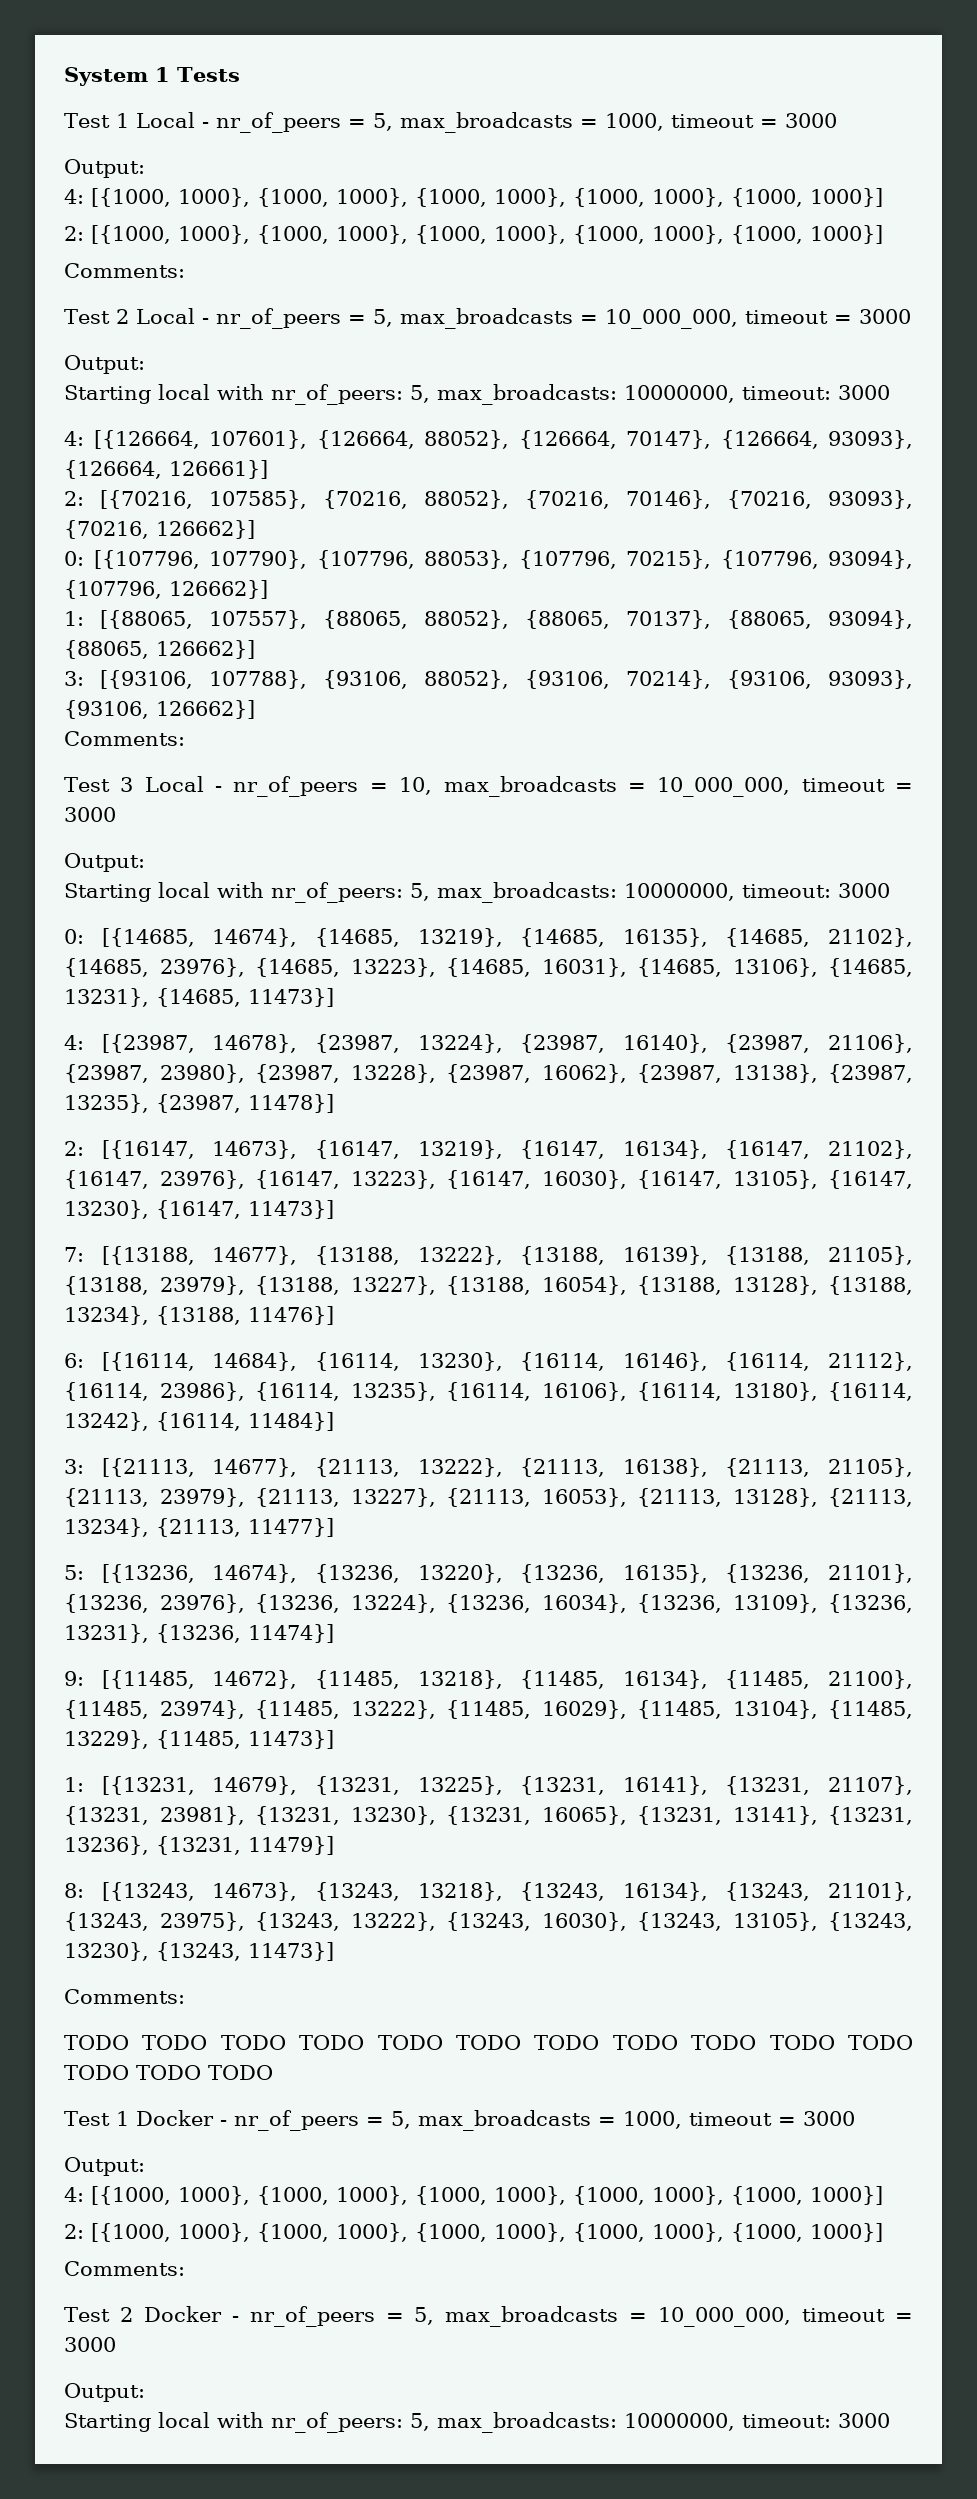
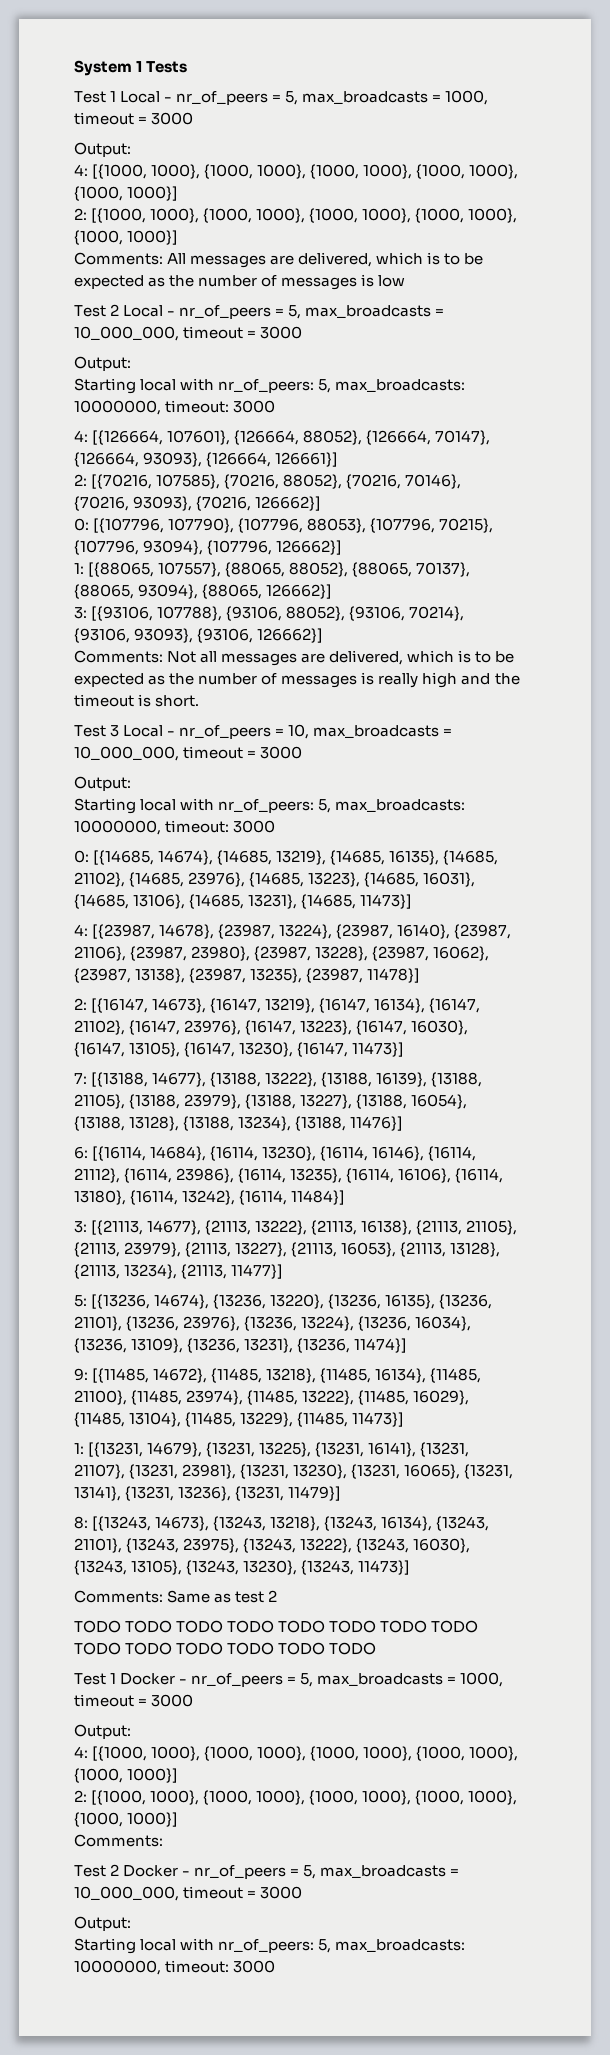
(185, 270) none -> [167,252,484,268] [74,274,406,290] All messages are delivered, which is to be expected as the number of messages is low
(185, 738) none -> [167,650,515,666] [74,672,520,688] [74,694,200,707] Not all messages are delivered, which is to be expected as the number of messages is really high and the timeout is short.
(185, 1996) none -> [167,1590,278,1603] Same as test 2

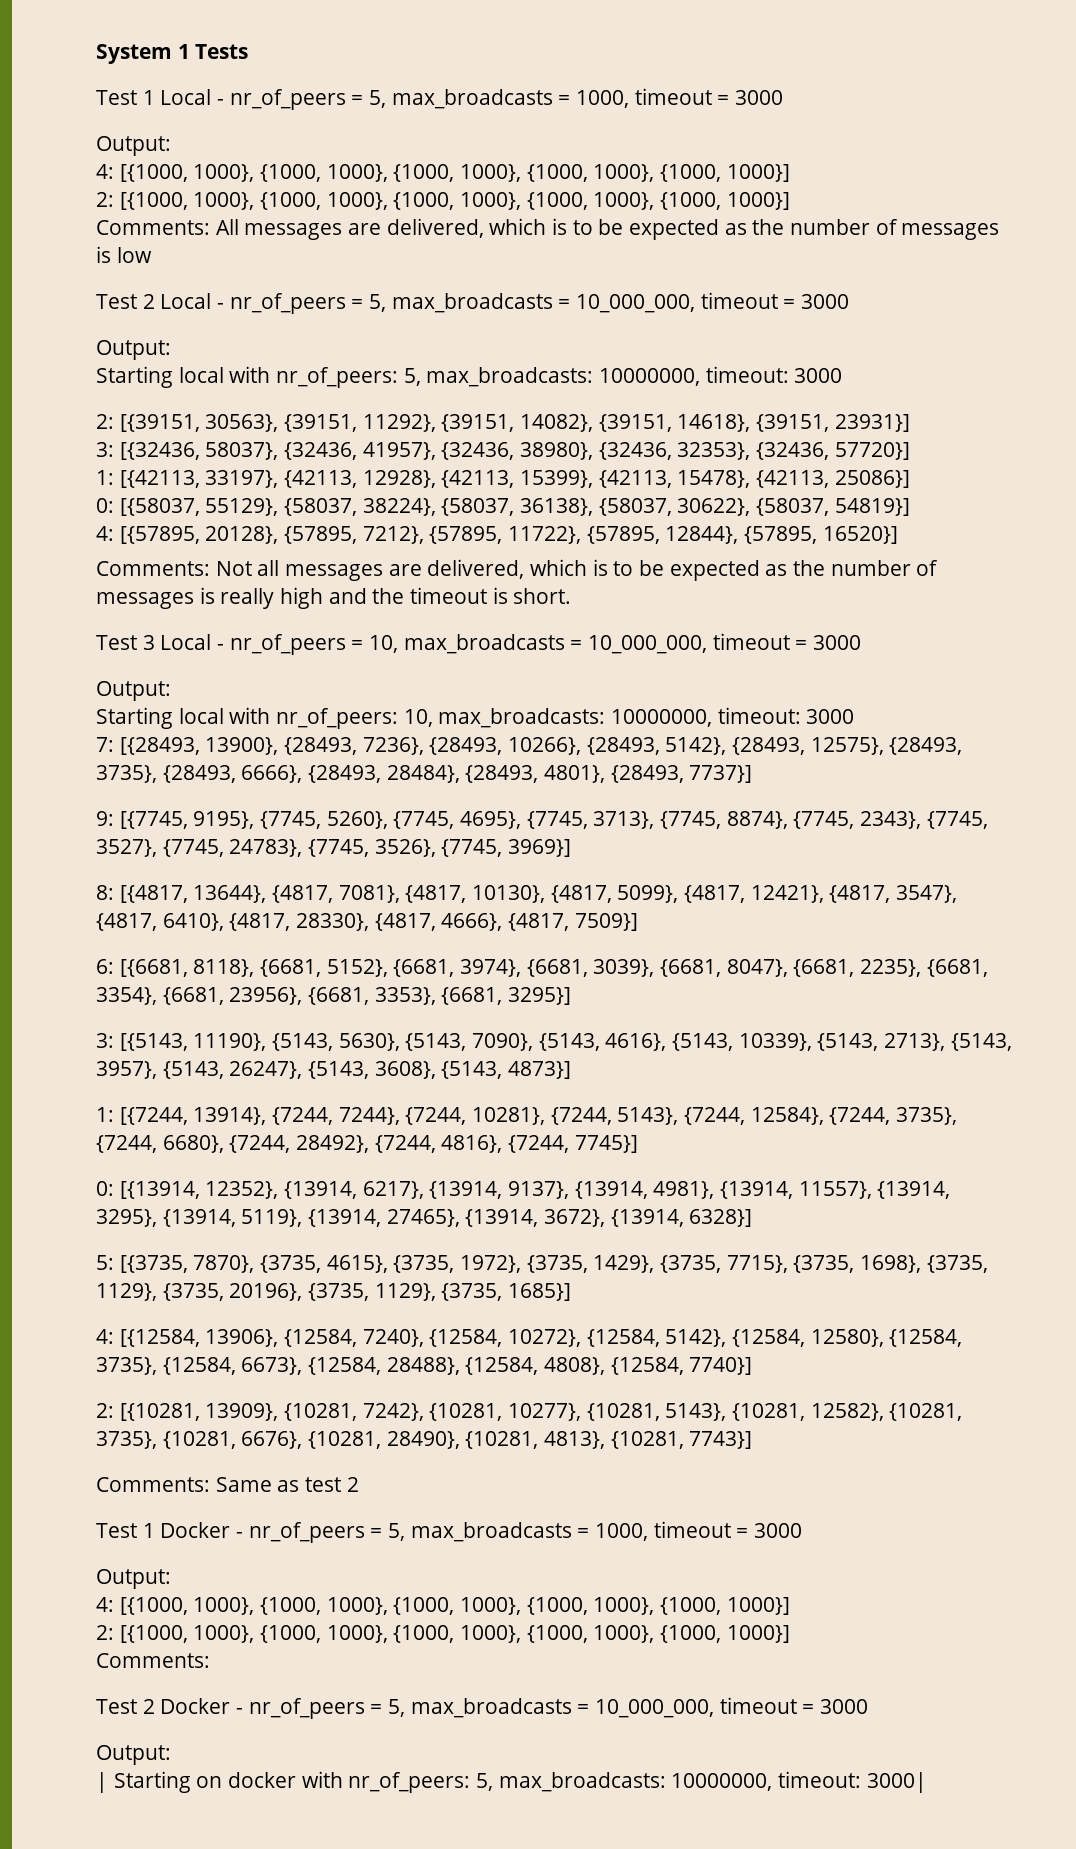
[74,430,491,445] [74,452,339,467] [74,474,462,489] [74,496,322,511] [74,518,494,533] [74,540,343,555] [74,562,471,577] [74,584,333,599] [74,606,465,621] [74,628,324,643] 4: [{126664, 107601}, {126664, 88052}, {126664, 70147}, {126664, 93093}, {126664, 126661}] // 2: [{70216, 107585}, {70216, 88052}, {70216, 70146}, {70216, 93093}, {70216, 126662}] // 0: [{107796, 107790}, {107796, 88053}, {107796, 70215}, {107796, 93094}, {107796, 126662}] // 1: [{88065, 107557}, {88065, 88052}, {88065, 70137}, {88065, 93094}, {88065, 126662}] // 3: [{93106, 107788}, {93106, 88052}, {93106, 70214}, {93106, 93093}, {93106, 126662}] -> [96,414,910,432] [96,442,910,460] [96,470,910,488] [96,498,910,516] [96,526,898,544] 2: [{39151, 30563}, {39151, 11292}, {39151, 14082}, {39151, 14618}, {39151, 23931}] // 3: [{32436, 58037}, {32436, 41957}, {32436, 38980}, {32436, 32353}, {32436, 57720}] // 1: [{42113, 33197}, {42113, 12928}, {42113, 15399}, {42113, 15478}, {42113, 25086}] // 0: [{58037, 55129}, {58037, 38224}, {58037, 36138}, {58037, 30622}, {58037, 54819}] // 4: [{57895, 20128}, {57895, 7212}, {57895, 11722}, {57895, 12844}, {57895, 16520}]
[318,799,466,813] [74,820,276,835] [74,850,499,865] [74,872,476,887] [74,894,413,909] [74,924,512,939] [74,946,490,961] [74,968,421,983] [74,998,481,1013] [74,1020,469,1035] [74,1042,405,1057] [74,1072,483,1087] [74,1094,468,1109] [74,1116,404,1131] [74,1146,477,1161] [74,1168,504,1183] [74,1190,346,1205] [74,1220,518,1235] [74,1242,501,1257] [74,1264,284,1279] [74,1294,493,1309] [74,1316,472,1331] [74,1338,408,1353] [74,1368,482,1383] [74,1390,470,1405] [74,1412,405,1427] [74,1442,470,1457] [74,1464,514,1479] [74,1486,342,1501] [74,1516,490,1531] [74,1538,471,1553] [74,1560,411,1575] 5, max_broadcasts: 10000000, timeout: 3000 // 0: [{14685, 14674}, {14685, 13219}, {14685, 16135}, {14685, 21102}, {14685, 23976}, {14685, 13223}, {14685, 16031}, {14685, 13106}, {14685, 13231}, {14685, 11473}] // 4: [{23987, 14678}, {23987, 13224}, {23987, 16140}, {23987, 21106}, {23987, 23980}, {23987, 13228}, {23987, 16062}, {23987, 13138}, {23987, 13235}, {23987, 11478}] // 2: [{16147, 14673}, {16147, 13219}, {16147, 16134}, {16147, 21102}, {16147, 23976}, {16147, 13223}, {16147, 16030}, {16147, 13105}, {16147, 13230}, {16147, 11473}] // 7: [{13188, 14677}, {13188, 13222}, {13188, 16139}, {13188, 21105}, {13188, 23979}, {13188, 13227}, {13188, 16054}, {13188, 13128}, {13188, 13234}, {13188, 11476}] // 6: [{16114, 14684}, {16114, 13230}, {16114, 16146}, {16114, 21112}, {16114, 23986}, {16114, 13235}, {16114, 16106}, {16114, 13180}, {16114, 13242}, {16114, 11484}] // 3: [{21113, 14677}, {21113, 13222}, {21113, 16138}, {21113, 21105}, {21113, 23979}, {21113, 13227}, {21113, 16053}, {21113, 13128}, {21113, 13234}, {21113, 11477}] // 5: [{13236, 14674}, {13236, 13220}, {13236, 16135}, {13236, 21101}, {13236, 23976}, {13236, 13224}, {13236, 16034}, {13236, 13109}, {13236, 13231}, {13236, 11474}] // 9: [{11485, 14672}, {11485, 13218}, {11485, 16134}, {11485, 21100}, {11485, 23974}, {11485, 13222}, {11485, 16029}, {11485, 13104}, {11485, 13229}, {11485, 11473}] // 1: [{13231, 14679}, {13231, 13225}, {13231, 16141}, {13231, 21107}, {13231, 23981}, {13231, 13230}, {13231, 16065}, {13231, 13141}, {13231, 13236}, {13231, 11479}] // 8: [{13243, 14673}, {13243, 13218}, {13243, 16134}, {13243, 21101}, {13243, 23975}, {13243, 13222}, {13243, 16030}, {13243, 13105}, {13243, 13230}, {13243, 11473}] -> [403,707,855,728] [96,737,963,755] [96,765,753,783] [96,811,988,829] [96,839,572,857] [96,885,958,903] [96,913,638,931] [96,959,988,977] [96,987,572,1005] [96,1033,1012,1051] [96,1061,572,1079] [96,1107,958,1125] [96,1135,638,1153] [96,1181,951,1199] [96,1209,753,1227] [96,1255,988,1273] [96,1283,572,1301] [96,1329,963,1347] [96,1357,753,1375] [96,1403,963,1421] [96,1431,753,1449] 10, max_broadcasts: 10000000, timeout: 3000 // 7: [{28493, 13900}, {28493, 7236}, {28493, 10266}, {28493, 5142}, {28493, 12575}, {28493, 3735}, {28493, 6666}, {28493, 28484}, {28493, 4801}, {28493, 7737}] // 9: [{7745, 9195}, {7745, 5260}, {7745, 4695}, {7745, 3713}, {7745, 8874}, {7745, 2343}, {7745, 3527}, {7745, 24783}, {7745, 3526}, {7745, 3969}] // 8: [{4817, 13644}, {4817, 7081}, {4817, 10130}, {4817, 5099}, {4817, 12421}, {4817, 3547}, {4817, 6410}, {4817, 28330}, {4817, 4666}, {4817, 7509}] // 6: [{6681, 8118}, {6681, 5152}, {6681, 3974}, {6681, 3039}, {6681, 8047}, {6681, 2235}, {6681, 3354}, {6681, 23956}, {6681, 3353}, {6681, 3295}] // 3: [{5143, 11190}, {5143, 5630}, {5143, 7090}, {5143, 4616}, {5143, 10339}, {5143, 2713}, {5143, 3957}, {5143, 26247}, {5143, 3608}, {5143, 4873}] // 1: [{7244, 13914}, {7244, 7244}, {7244, 10281}, {7244, 5143}, {7244, 12584}, {7244, 3735}, {7244, 6680}, {7244, 28492}, {7244, 4816}, {7244, 7745}] // 0: [{13914, 12352}, {13914, 6217}, {13914, 9137}, {13914, 4981}, {13914, 11557}, {13914, 3295}, {13914, 5119}, {13914, 27465}, {13914, 3672}, {13914, 6328}] // 5: [{3735, 7870}, {3735, 4615}, {3735, 1972}, {3735, 1429}, {3735, 7715}, {3735, 1698}, {3735, 1129}, {3735, 20196}, {3735, 1129}, {3735, 1685}] // 4: [{12584, 13906}, {12584, 7240}, {12584, 10272}, {12584, 5142}, {12584, 12580}, {12584, 3735}, {12584, 6673}, {12584, 28488}, {12584, 4808}, {12584, 7740}] // 2: [{10281, 13909}, {10281, 7242}, {10281, 10277}, {10281, 5143}, {10281, 12582}, {10281, 3735}, {10281, 6676}, {10281, 28490}, {10281, 4813}, {10281, 7743}]
[74,1620,479,1633] [74,1642,377,1655] // TODO TODO TODO TODO TODO TODO TODO TODO TODO TODO TODO TODO TODO TODO -> (359, 1484) none
[74,1938,466,1954] [74,1960,276,1975] Starting local with nr_of_peers: 5, max_broadcasts: 10000000, timeout: 3000 -> [96,1771,927,1793] | Starting on docker with nr_of_peers: 5, max_broadcasts: 10000000, timeout: 3000|

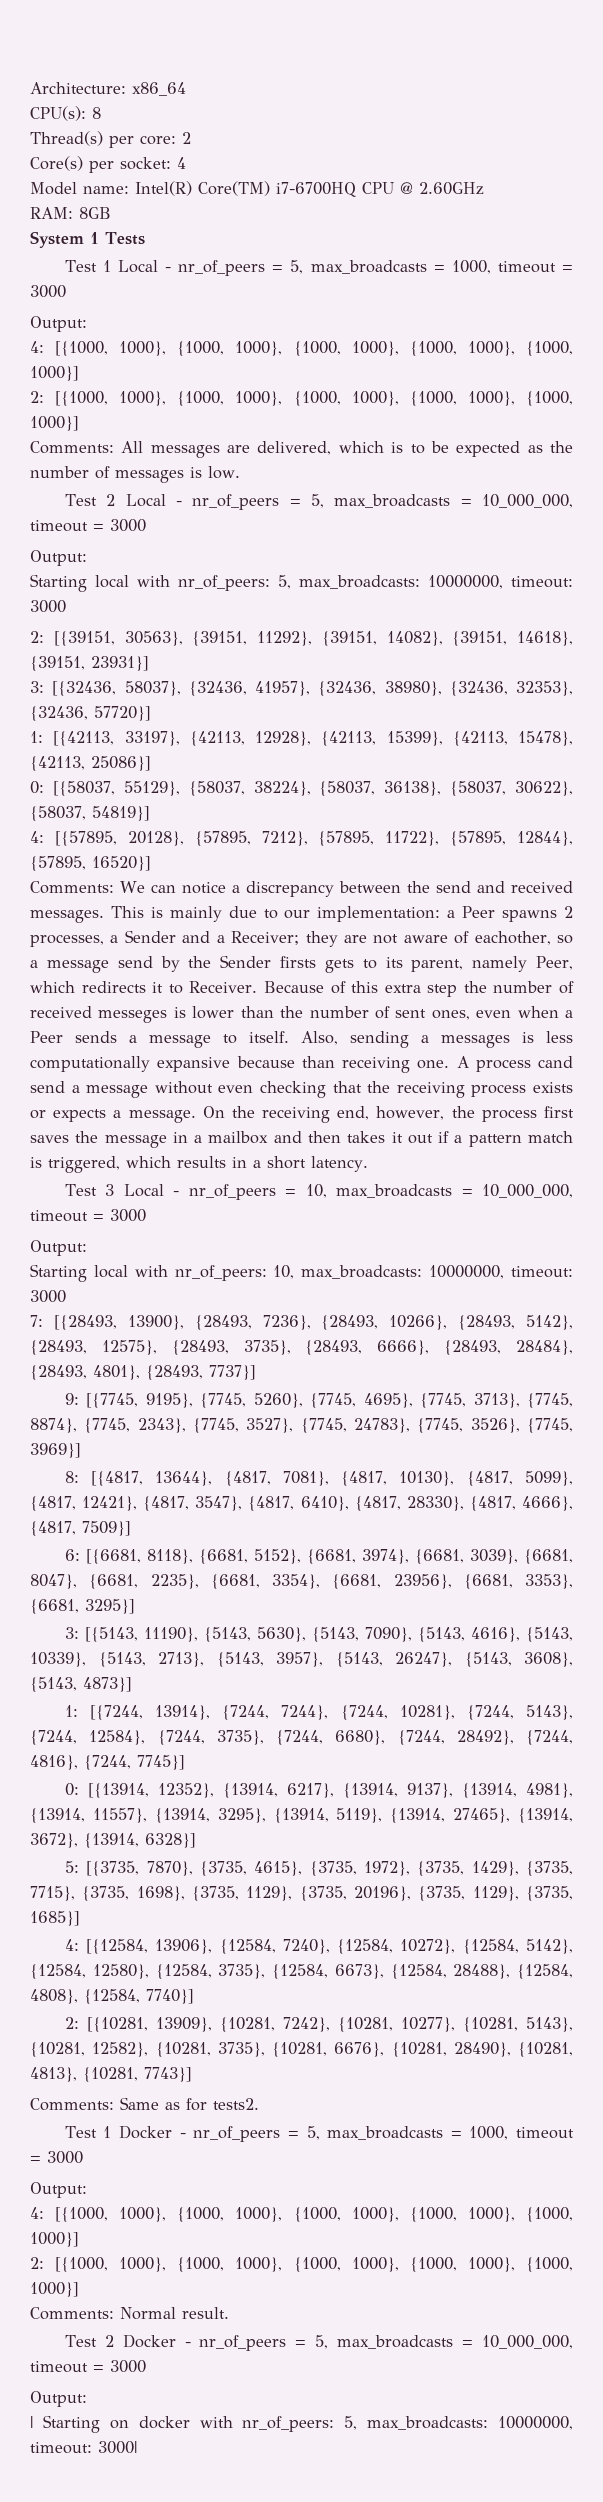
(96, 54) none -> [30,82,186,96] [30,106,101,121] [30,131,191,148] [30,156,186,173] [30,181,484,197] [30,207,111,219] Architecture: x86_64 // CPU(s): 8 // Thread(s) per core: 2 // Core(s) per socket: 4 // Model name: Intel(R) Core(TM) i7-6700HQ CPU @ 2.60GHz // RAM: 8GB //
[116,247,152,263] low -> [208,466,240,479] low.
[215,559,939,581] [96,587,572,609] Not all messages are delivered, which is to be expected as the number of messages is really high and the timeout is short. -> [120,881,573,897] [30,906,574,923] [30,930,574,947] [30,955,573,973] [30,981,574,997] [30,1006,574,1023] [30,1031,573,1048] [30,1056,573,1073] [30,1081,574,1098] [30,1106,574,1123] [30,1131,573,1148] [30,1156,368,1173] We can notice a discrepancy between the send and received messages. This is mainly due to our implementation: a Peer spawns 2 processes, a Sender and a Receiver; they are not aware of eachother, so a message send by the Sender firsts gets to its parent, namely Peer, which redirects it to Receiver. Because of this extra step the number of received messeges is lower than the number of sent ones, even when a Peer sends a message to itself. Also, sending a messages is less computationally expansive because than receiving one. A process cand send a message without even checking that the receiving process exists or expects a message. On the receiving end, however, the process first saves the message in a mailbox and then takes it out if a pattern match is triggered, which results in a short latency.
[305,1477,359,1492] test 2 -> [186,2098,259,2111] for tests2.
(210, 1660) none -> [120,2307,229,2320] Normal result.

